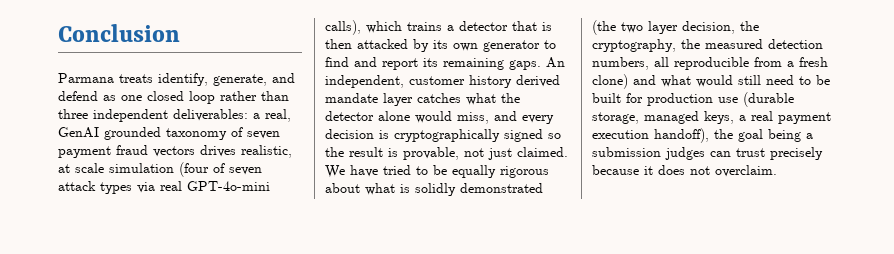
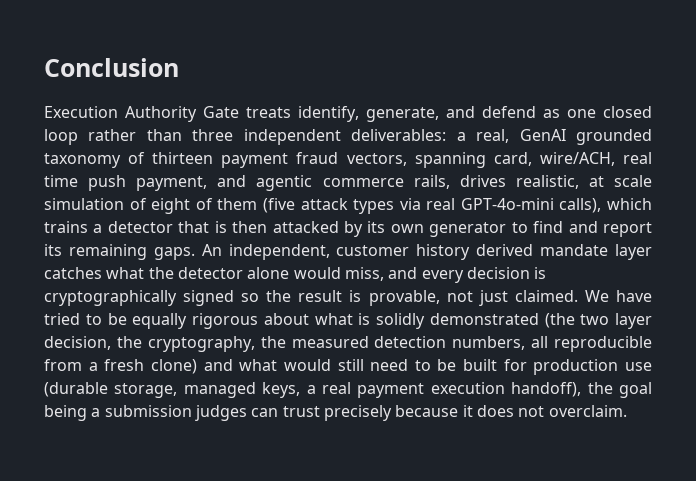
[58,73,114,83] Parmana -> [44,106,239,122] Execution Authority Gate
[247,131,280,139] seven -> [152,152,214,164] thirteen
[153,146,195,157] vectors -> [346,152,652,168] [44,175,450,191] vectors, spanning card, wire/ACH, real time push payment, and agentic commerce rails,
[179,162,262,177] (four of seven -> [129,198,295,214] of eight of them (five

